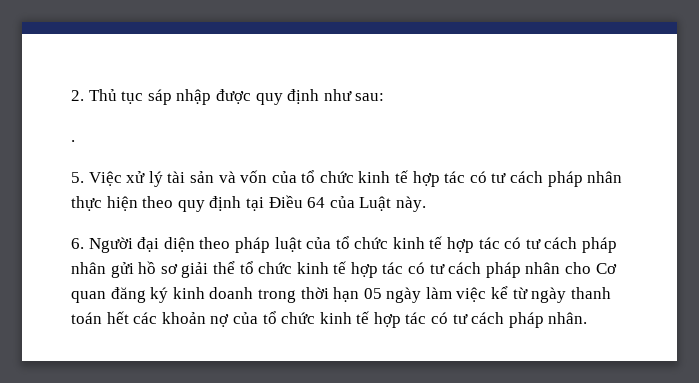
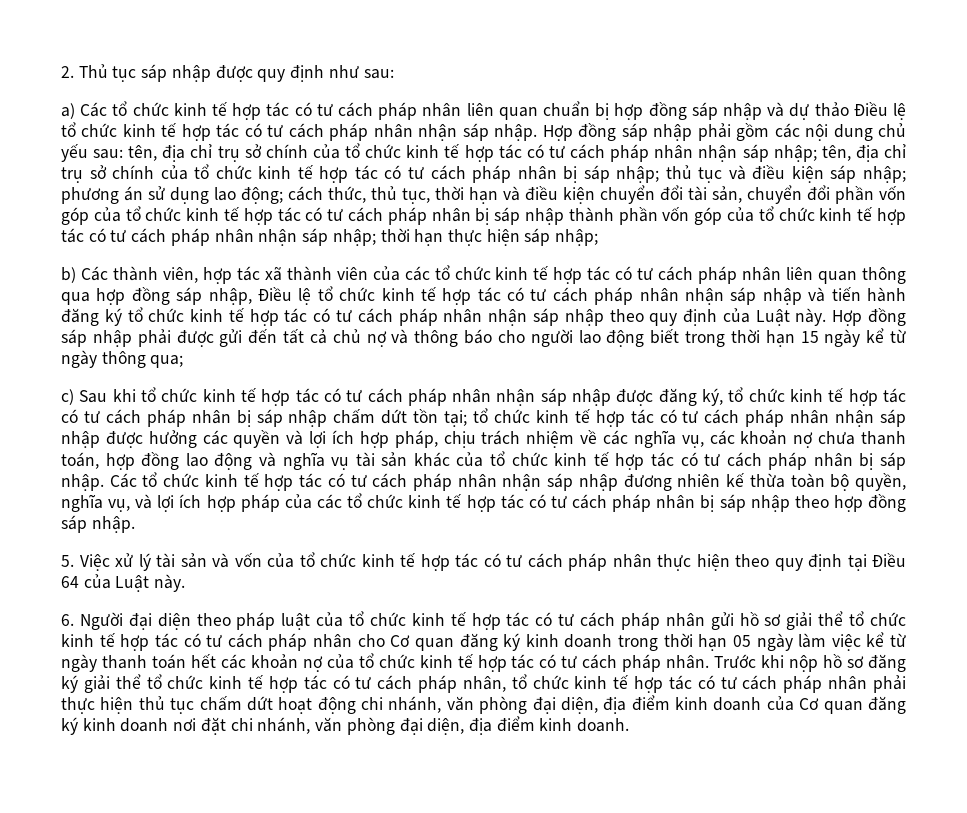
[71,140,75,142] . -> [61,101,907,120] [61,122,907,141] [61,143,907,162] [61,164,906,183] [61,185,906,204] [61,206,906,225] [61,228,599,246] [61,265,907,284] [61,286,907,305] [61,307,906,326] [61,328,907,347] [61,350,184,368] [61,387,907,406] [61,408,906,427] [61,430,907,448] [61,451,907,470] [61,472,907,491] [61,493,907,512] [61,515,135,533] a) Các tổ chức kinh tế hợp tác có tư cách pháp nhân liên quan chuẩn bị hợp đồng sáp nhập và dự thảo Điều lệ tổ chức kinh tế hợp tác có tư cách pháp nhân nhận sáp nhập. Hợp đồng sáp nhập phải gồm các nội dung chủ yếu sau: tên, địa chỉ trụ sở chính của tổ chức kinh tế hợp tác có tư cách pháp nhân nhận sáp nhập; tên, địa chỉ trụ sở chính của tổ chức kinh tế hợp tác có tư cách pháp nhân bị sáp nhập; thủ tục và điều kiện sáp nhập; phương án sử dụng lao động; cách thức, thủ tục, thời hạn và điều kiện chuyển đổi tài sản, chuyển đổi phần vốn góp của tổ chức kinh tế hợp tác có tư cách pháp nhân bị sáp nhập thành phần vốn góp của tổ chức kinh tế hợp tác có tư cách pháp nhân nhận sáp nhập; thời hạn thực hiện sáp nhập; // b) Các thành viên, hợp tác xã thành viên của các tổ chức kinh tế hợp tác có tư cách pháp nhân liên quan thông qua hợp đồng sáp nhập, Điều lệ tổ chức kinh tế hợp tác có tư cách pháp nhân nhận sáp nhập và tiến hành đăng ký tổ chức kinh tế hợp tác có tư cách pháp nhân nhận sáp nhập theo quy định của Luật này. Hợp đồng sáp nhập phải được gửi đến tất cả chủ nợ và thông báo cho người lao động biết trong thời hạn 15 ngày kể từ ngày thông qua; // c) Sau khi tổ chức kinh tế hợp tác có tư cách pháp nhân nhận sáp nhập được đăng ký, tổ chức kinh tế hợp tác có tư cách pháp nhân bị sáp nhập chấm dứt tồn tại; tổ chức kinh tế hợp tác có tư cách pháp nhân nhận sáp nhập được hưởng các quyền và lợi ích hợp pháp, chịu trách nhiệm về các nghĩa vụ, các khoản nợ chưa thanh toán, hợp đồng lao động và nghĩa vụ tài sản khác của tổ chức kinh tế hợp tác có tư cách pháp nhân bị sáp nhập. Các tổ chức kinh tế hợp tác có tư cách pháp nhân nhận sáp nhập đương nhiên kế thừa toàn bộ quyền, nghĩa vụ, và lợi ích hợp pháp của các tổ chức kinh tế hợp tác có tư cách pháp nhân bị sáp nhập theo hợp đồng sáp nhập.
(588, 318) none -> [714,654,907,672] [61,674,907,693] [61,695,907,714] [61,716,630,735] Trước khi nộp hồ sơ đăng ký giải thể tổ chức kinh tế hợp tác có tư cách pháp nhân, tổ chức kinh tế hợp tác có tư cách pháp nhân phải thực hiện thủ tục chấm dứt hoạt động chi nhánh, văn phòng đại diện, địa điểm kinh doanh của Cơ quan đăng ký kinh doanh nơi đặt chi nhánh, văn phòng đại diện, địa điểm kinh doanh.

